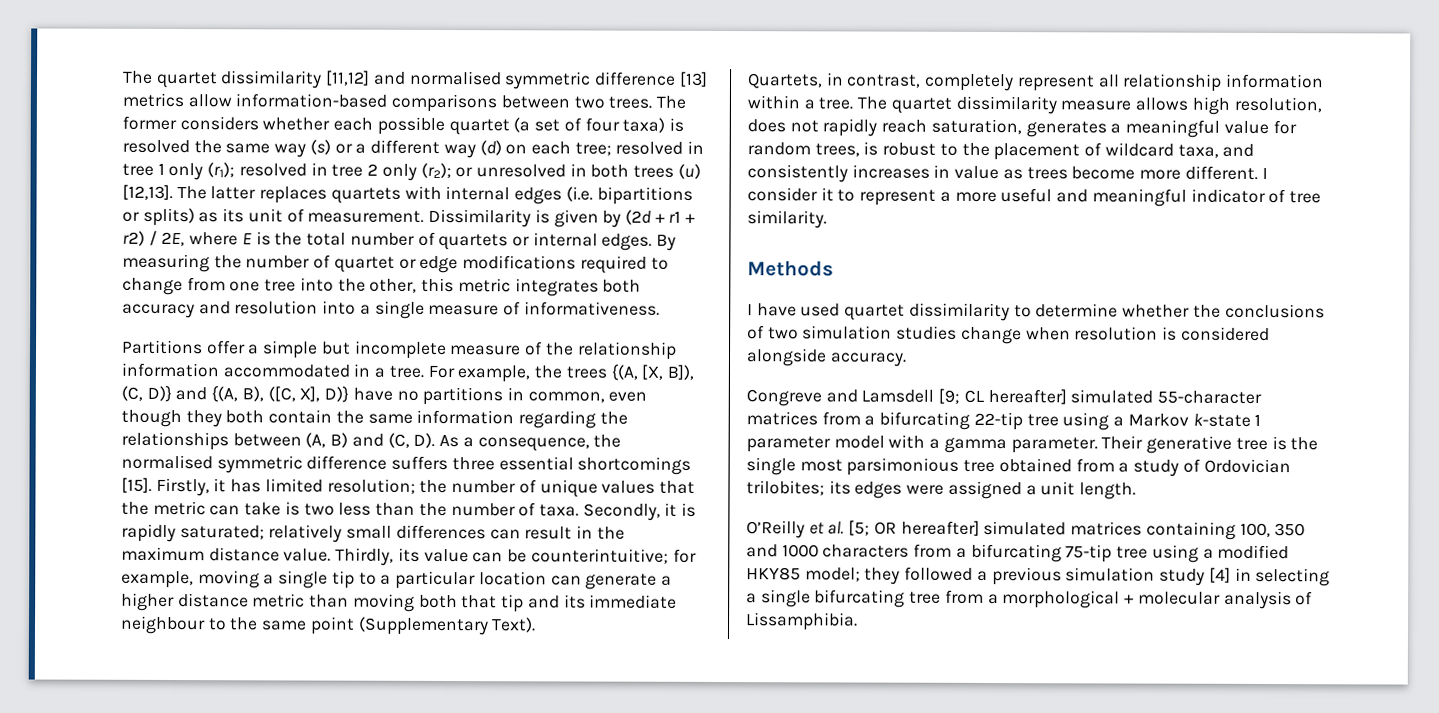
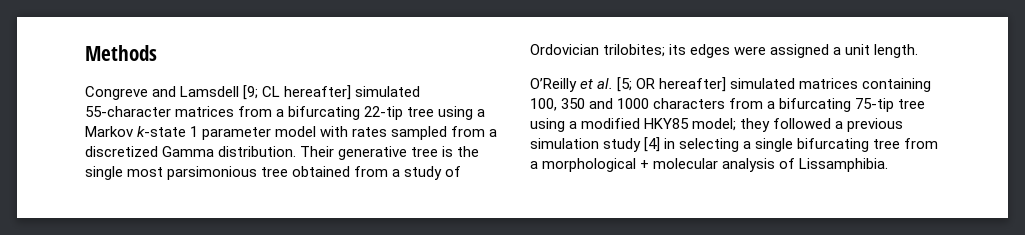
[122,70,708,90] [122,92,687,113] [122,115,684,136] [122,139,705,159] [122,162,701,181] [122,184,693,205] [122,207,696,228] [122,230,677,251] [122,253,669,274] [122,277,642,297] [122,300,660,319] [122,339,677,360] [121,362,694,383] [121,384,648,406] [121,409,628,429] [121,431,622,452] [121,454,692,475] [121,477,695,498] [121,500,697,521] [121,523,625,543] [121,546,697,566] [121,570,672,590] [121,592,678,613] [120,615,537,636] [747,72,1325,92] [747,95,1322,115] [747,118,1297,138] [747,141,1255,161] [747,164,1268,183] [747,187,1321,207] [747,210,827,229] [747,260,834,277] [747,302,1325,322] [747,325,1270,345] [746,348,907,367] The quartet dissimilarity [11,12] and normalised symmetric difference [13] metrics allow information-based comparisons between two trees. The former considers whether each possible quartet (a set of four taxa) is resolved the same way (s) or a different way (d) on each tree; resolved in tree 1 only (r1); resolved in tree 2 only (r2); or unresolved in both trees (u) [12,13]. The latter replaces quartets with internal edges (i.e. bipartitions or splits) as its unit of measurement. Dissimilarity is given by (2d + r1 + r2) / 2E, where E is the total number of quartets or internal edges. By measuring the number of quartet or edge modifications required to change from one tree into the other, this metric integrates both accuracy and resolution into a single measure of informativeness. // Partitions offer a simple but incomplete measure of the relationship information accommodated in a tree. For example, the trees {(A, [X, B]), (C, D)} and {(A, B), ([C, X], D)} have no partitions in common, even though they both contain the same information regarding the relationships between (A, B) and (C, D). As a consequence, the normalised symmetric difference suffers three essential shortcomings [15]. Firstly, it has limited resolution; the number of unique values that the metric can take is two less than the number of taxa. Secondly, it is rapidly saturated; relatively small differences can result in the maximum distance value. Thirdly, its value can be counterintuitive; for example, moving a single tip to a particular location can generate a higher distance metric than moving both that tip and its immediate neighbour to the same point (Supplementary Text). // Quartets, in contrast, completely represent all relationship information within a tree. The quartet dissimilarity measure allows high resolution, does not rapidly reach saturation, generates a meaningful value for random trees, is robust to the placement of wildcard taxa, and consistently increases in value as trees become more different. I consider it to represent a more useful and meaningful indicator of tree similarity. // Methods // I have used quartet dissimilarity to determine whether the conclusions of two simulation studies change when resolution is considered alongside accuracy. -> [85,45,157,61] Methods
[929,437,1098,454] a gamma parameter. -> [352,126,498,140] [85,146,297,157] rates sampled from a discretized Gamma distribution.

